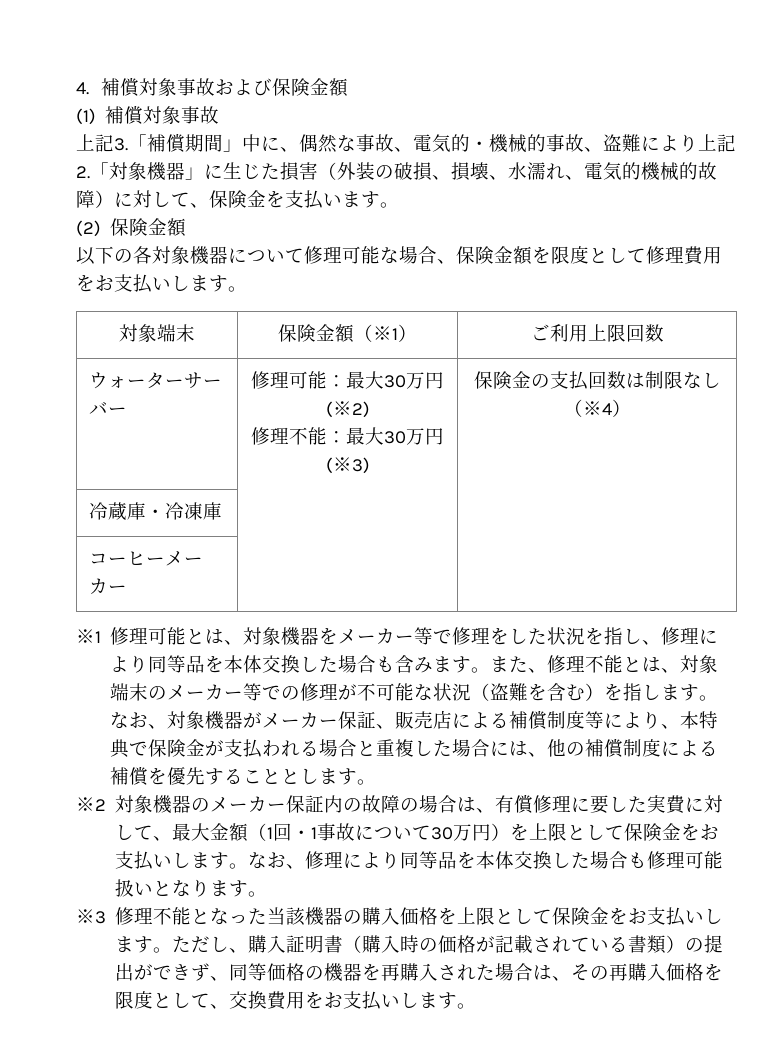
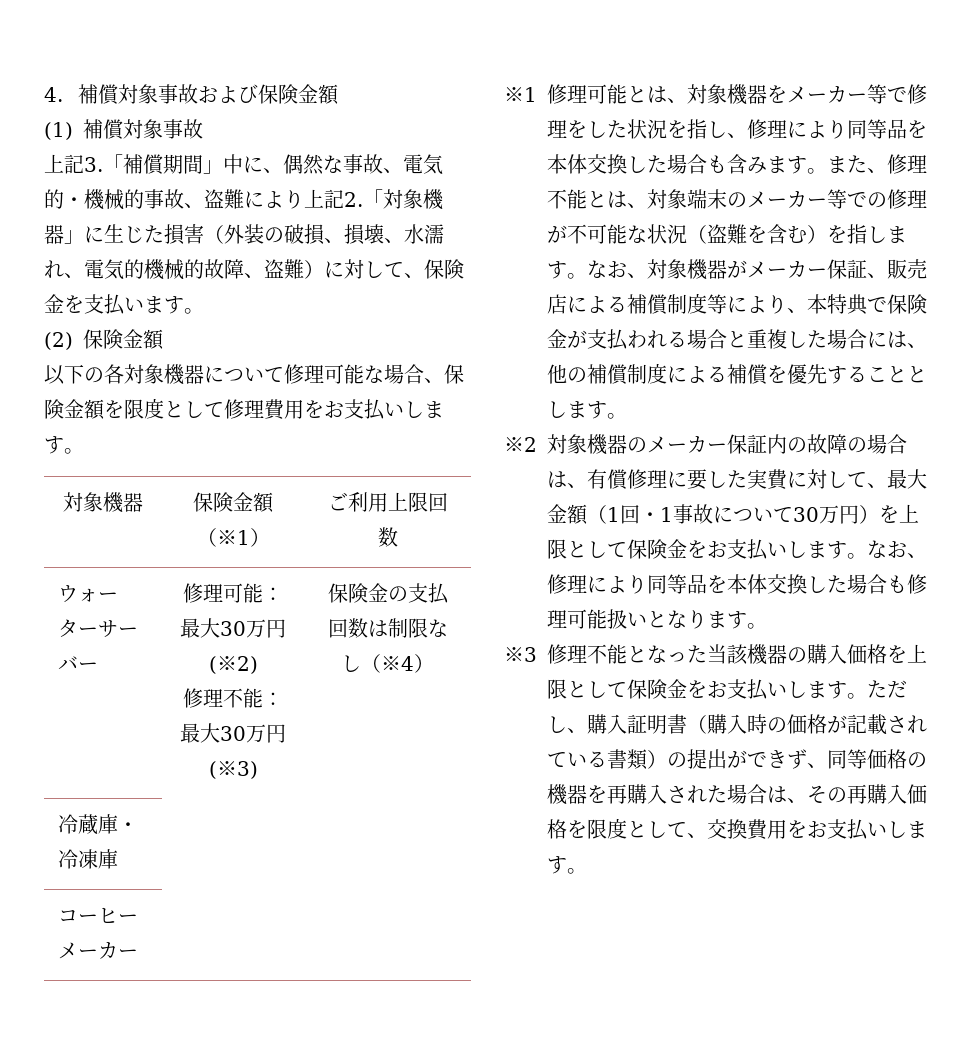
(95, 199) none -> [244,259,304,279] 、盗難
[157,324,195,342] 端末 -> [103,492,143,513] 機器

